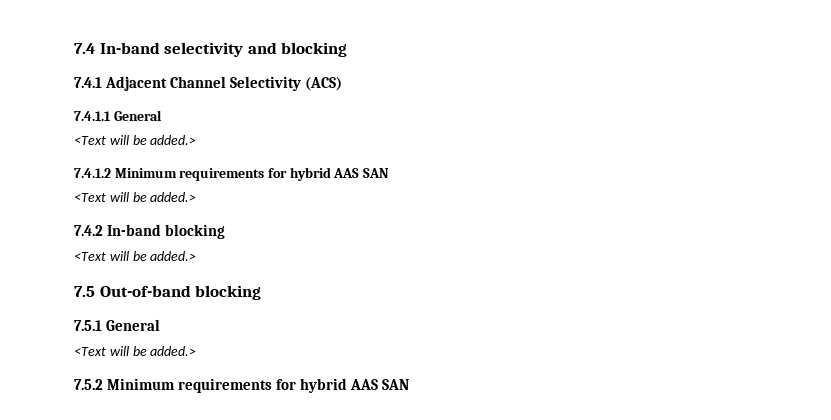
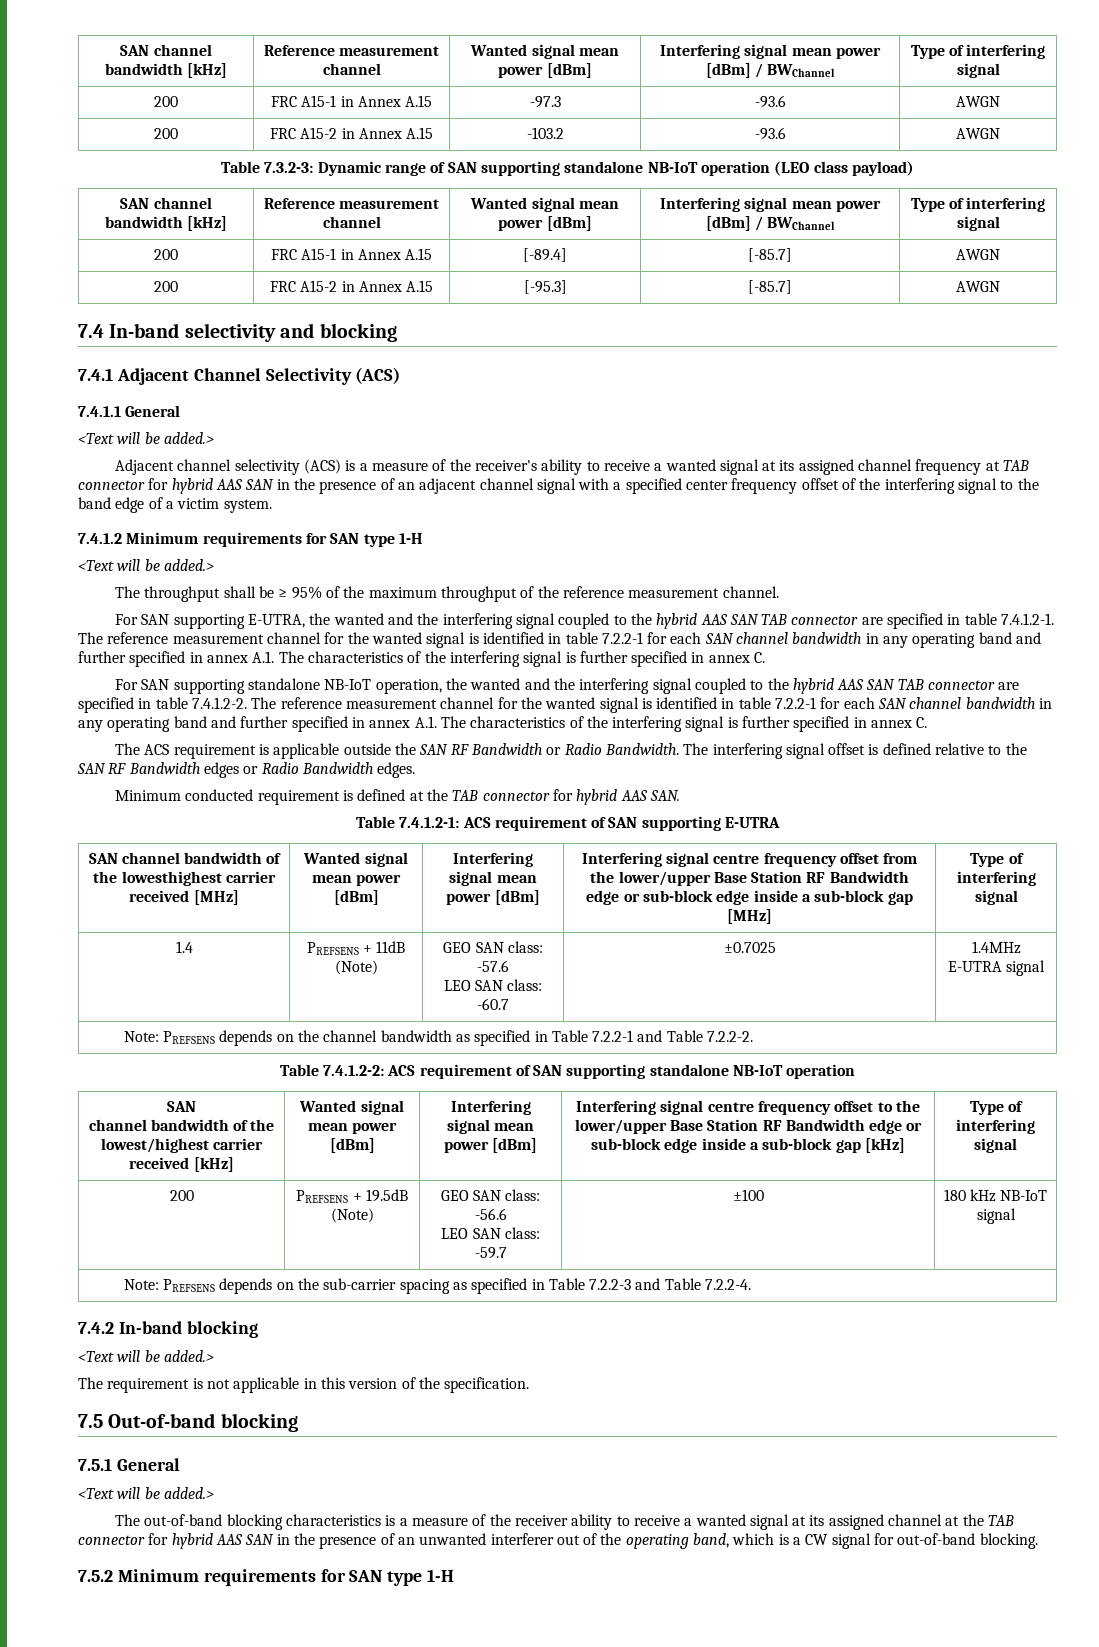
(74, 48) none -> [120,44,212,56] [104,63,228,78] [263,45,440,56] [322,63,381,75] [470,44,619,59] [498,63,592,78] [660,44,881,59] [705,63,836,78] [910,44,1046,59] [956,63,1000,78] [154,96,178,107] [270,95,433,107] [529,96,561,108] [754,95,786,108] [956,96,1000,107] [154,128,178,139] [269,127,434,139] [526,127,564,139] [754,127,786,140] [956,128,1000,139] [221,161,914,176] [120,197,212,209] [104,216,228,231] [263,198,440,209] [322,216,381,228] [470,197,619,212] [498,216,592,231] [660,197,881,212] [705,216,836,231] [910,197,1046,212] [956,216,1000,231] [154,249,178,260] [270,248,433,260] [523,248,567,262] [748,248,792,262] [956,249,1000,260] [154,281,178,292] [269,280,434,292] [523,280,567,294] [748,280,792,294] [956,281,1000,292] SAN channel bandwidth [kHz] | Reference measurement channel | Wanted signal mean power [dBm] | Interfering signal mean power [dBm] / BWChannel | Type of interfering signal // 200 | FRC A15-1 in Annex A.15 | -97.3 | -93.6 | AWGN // 200 | FRC A15-2 in Annex A.15 | -103.2 | -93.6 | AWGN // Table 7.3.2-3: Dynamic range of SAN supporting standalone NB-IoT operation (LEO class payload) // SAN channel bandwidth [kHz] | Reference measurement channel | Wanted signal mean power [dBm] | Interfering signal mean power [dBm] / BWChannel | Type of interfering signal // 200 | FRC A15-1 in Annex A.15 | [-89.4] | [-85.7] | AWGN // 200 | FRC A15-2 in Annex A.15 | [-95.3] | [-85.7] | AWGN //
(197, 140) none -> [115,459,1030,475] [78,478,1039,494] [78,497,272,513] // Adjacent channel selectivity (ACS) is a measure of the receiver's ability to receive a wanted signal at its assigned channel frequency at TAB connector for hybrid AAS SAN in the presence of an adjacent channel signal with a specified center frequency offset of the interfering signal to the band edge of a victim system.
[289,167,389,181] [74,192,197,202] hybrid AAS SAN // <Text will be added.> -> [330,533,423,547] [78,559,214,571] [115,586,779,602] [115,613,1055,629] [78,632,1042,648] [78,651,766,667] [115,678,1020,694] [78,697,1053,713] [78,716,928,732] [115,743,1027,759] [77,762,416,778] [115,789,680,805] [355,816,781,831] [88,852,282,864] [93,871,276,886] [129,890,239,905] [303,852,408,867] [311,874,402,886] [333,890,379,905] [453,852,533,867] [449,871,537,886] [446,890,540,905] [581,852,918,867] [590,871,909,886] [586,890,913,905] [727,909,772,924] [970,853,1024,867] [956,871,1036,886] [974,890,1018,905] [175,941,193,953] [306,941,406,955] [334,960,378,975] [443,941,543,953] [477,960,509,972] [443,979,543,991] [477,998,509,1010] [723,942,776,953] [971,941,1021,954] [947,960,1046,976] [123,1030,754,1046] [279,1064,856,1079] [167,1101,196,1112] [88,1119,275,1131] [100,1138,264,1153] [129,1157,234,1172] [299,1100,404,1115] [307,1122,398,1134] [329,1138,375,1153] [450,1100,531,1115] [446,1119,535,1134] [443,1138,538,1153] [576,1100,920,1115] [574,1119,923,1134] [591,1138,905,1153] [969,1101,1024,1115] [956,1119,1035,1134] [974,1138,1017,1153] [169,1190,194,1201] [296,1189,408,1203] [330,1208,374,1223] [440,1189,541,1201] [474,1208,507,1220] [441,1227,540,1239] [474,1247,507,1259] [732,1189,764,1201] [943,1189,1048,1202] [976,1208,1016,1224] [123,1278,752,1294] SAN type 1-H // <Text will be added.> // The throughput shall be ≥ 95% of the maximum throughput of the reference measurement channel. // For SAN supporting E-UTRA, the wanted and the interfering signal coupled to the hybrid AAS SAN TAB connector are specified in table 7.4.1.2-1. The reference measurement channel for the wanted signal is identified in table 7.2.2-1 for each SAN channel bandwidth in any operating band and further specified in annex A.1. The characteristics of the interfering signal is further specified in annex C. // For SAN supporting standalone NB-IoT operation, the wanted and the interfering signal coupled to the hybrid AAS SAN TAB connector are specified in table 7.4.1.2-2. The reference measurement channel for the wanted signal is identified in table 7.2.2-1 for each SAN channel bandwidth in any operating band and further specified in annex A.1. The characteristics of the interfering signal is further specified in annex C. // The ACS requirement is applicable outside the SAN RF Bandwidth or Radio Bandwidth. The interfering signal offset is defined relative to the SAN RF Bandwidth edges or Radio Bandwidth edges. // Minimum conducted requirement is defined at the TAB connector for hybrid AAS SAN. // Table 7.4.1.2-1: ACS requirement of SAN supporting E-UTRA // SAN channel bandwidth of the lowesthighest carrier received [MHz] | Wanted signal mean power [dBm] | Interfering signal mean power [dBm] | Interfering signal centre frequency offset from the lower/upper Base Station RF Bandwidth edge or sub-block edge inside a sub-block gap [MHz] | Type of interfering signal // 1.4 | PREFSENS + 11dB (Note) | GEO SAN class: -57.6 // LEO SAN class: -60.7 | ±0.7025 | 1.4MHz E-UTRA signal // Note: PREFSENS depends on the channel bandwidth as specified in Table 7.2.2-1 and Table 7.2.2-2. // Table 7.4.1.2-2: ACS requirement of SAN supporting standalone NB-IoT operation // SAN // channel bandwidth of the lowest/highest carrier received [kHz] | Wanted signal mean power [dBm] | Interfering signal mean power [dBm] | Interfering signal centre frequency offset to the lower/upper Base Station RF Bandwidth edge or sub-block edge inside a sub-block gap [kHz] | Type of interfering signal // 200 | PREFSENS + 19.5dB (Note) | GEO SAN class: -56.6 // LEO SAN class: -59.7 | ±100 | 180 kHz NB-IoT signal // Note: PREFSENS depends on the sub-carrier spacing as specified in Table 7.2.2-3 and Table 7.2.2-4.
(197, 256) none -> [78,1377,530,1393] // The requirement is not applicable in this version of the specification.
(197, 351) none -> [115,1514,1015,1530] [78,1533,1038,1549] // The out-of-band blocking characteristics is a measure of the receiver ability to receive a wanted signal at its assigned channel at the TAB connector for hybrid AAS SAN in the presence of an unwanted interferer out of the operating band, which is a CW signal for out-of-band blocking.
[300,378,410,393] hybrid AAS SAN -> [349,1569,455,1586] SAN type 1-H

